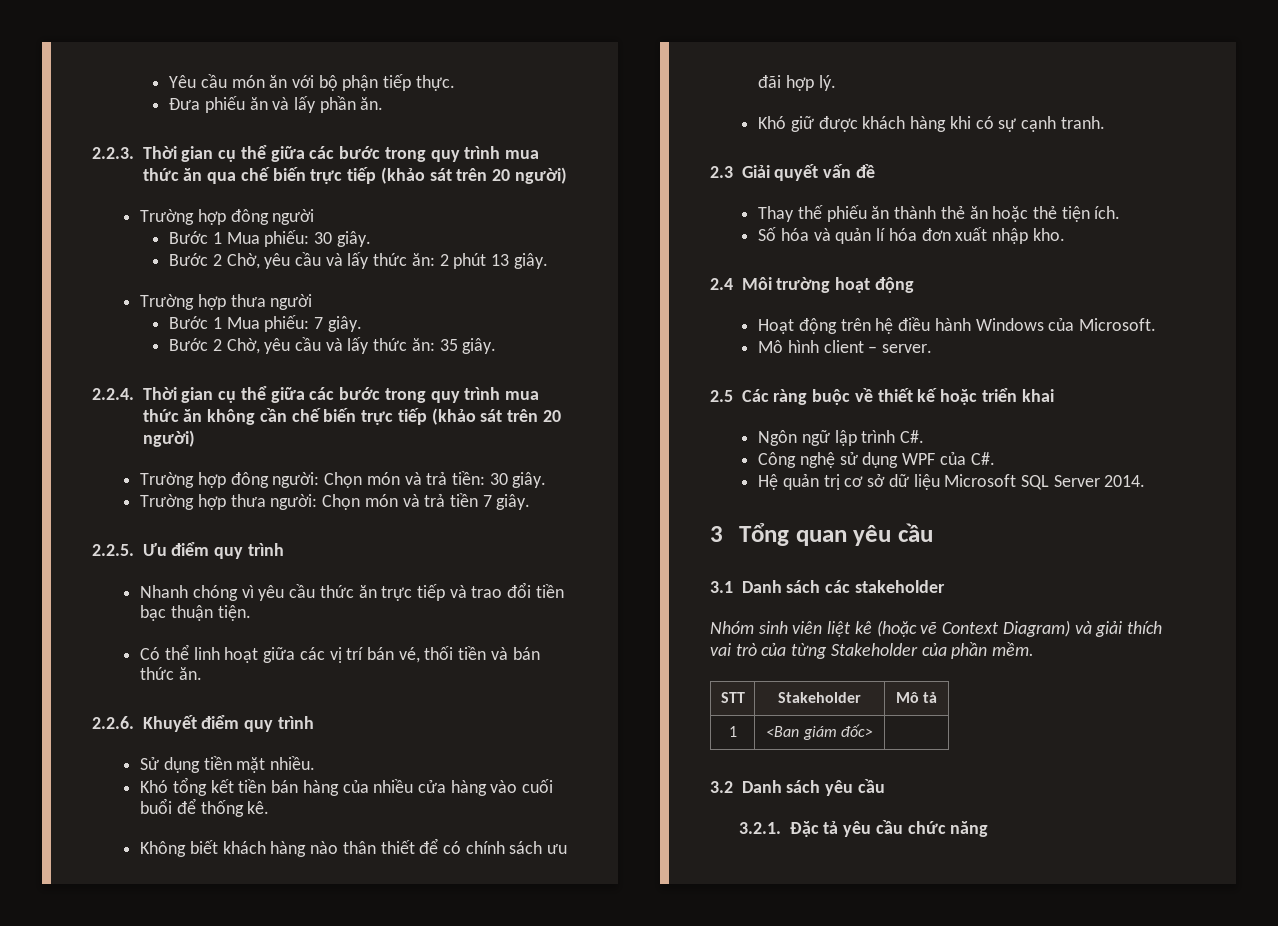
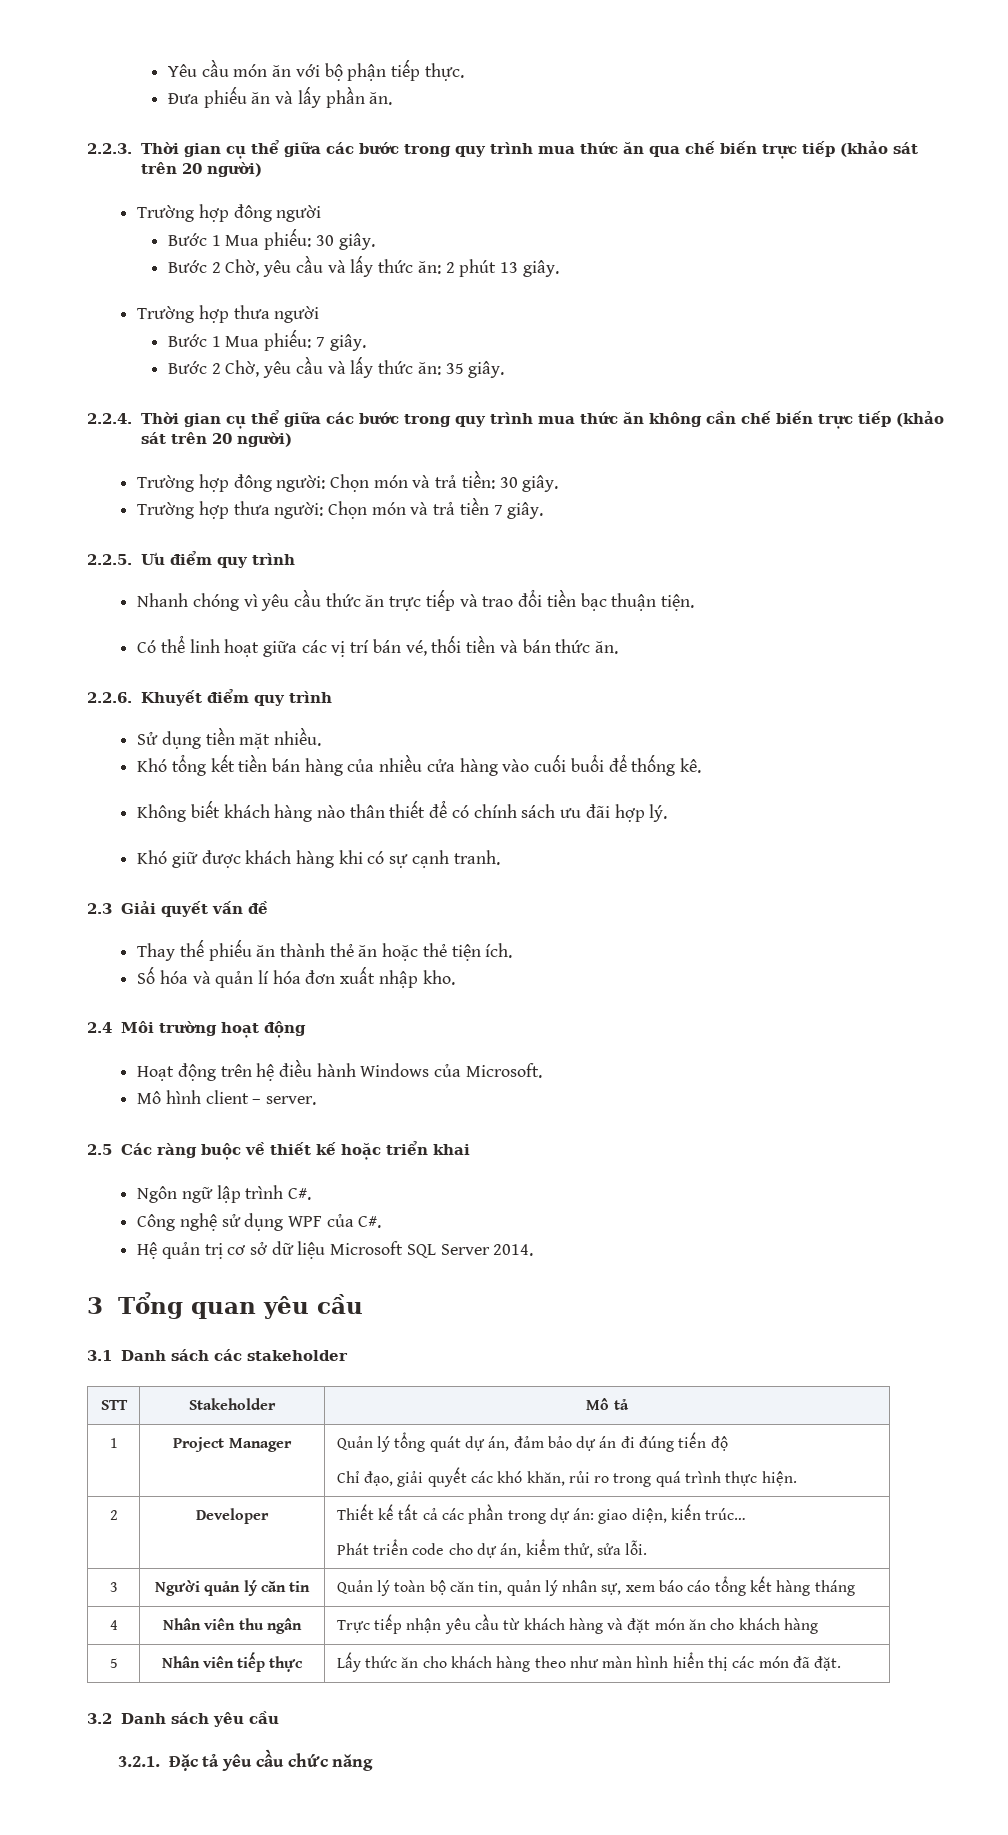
[710,620,1162,637] [710,642,1035,659] // Nhóm sinh viên liệt kê (hoặc vẽ Context Diagram) và giải thích vai trò của từng Stakeholder của phần mềm. -> (348, 1355) none
[766,724,873,740] <Ban giám đốc> | -> [173,1437,292,1452] [336,1432,728,1452] [336,1467,797,1487] [109,1510,118,1520] [196,1508,269,1524] [336,1504,747,1524] [336,1539,648,1558] [109,1582,118,1592] [154,1580,311,1596] [336,1576,855,1596] [109,1620,118,1630] [163,1618,302,1634] [336,1614,819,1634] [109,1658,118,1668] [161,1652,304,1672] [336,1652,842,1672] Project Manager | Quản lý tổng quát dự án, đảm bảo dự án đi đúng tiến độ // Chỉ đạo, giải quyết các khó khăn, rủi ro trong quá trình thực hiện. // 2 | Developer | Thiết kế tất cả các phần trong dự án: giao diện, kiến trúc… // Phát triển code cho dự án, kiểm thử, sửa lỗi. // 3 | Người quản lý căn tin | Quản lý toàn bộ căn tin, quản lý nhân sự, xem báo cáo tổng kết hàng tháng // 4 | Nhân viên thu ngân | Trực tiếp nhận yêu cầu từ khách hàng và đặt món ăn cho khách hàng // 5 | Nhân viên tiếp thực | Lấy thức ăn cho khách hàng theo như màn hình hiển thị các món đã đặt.

